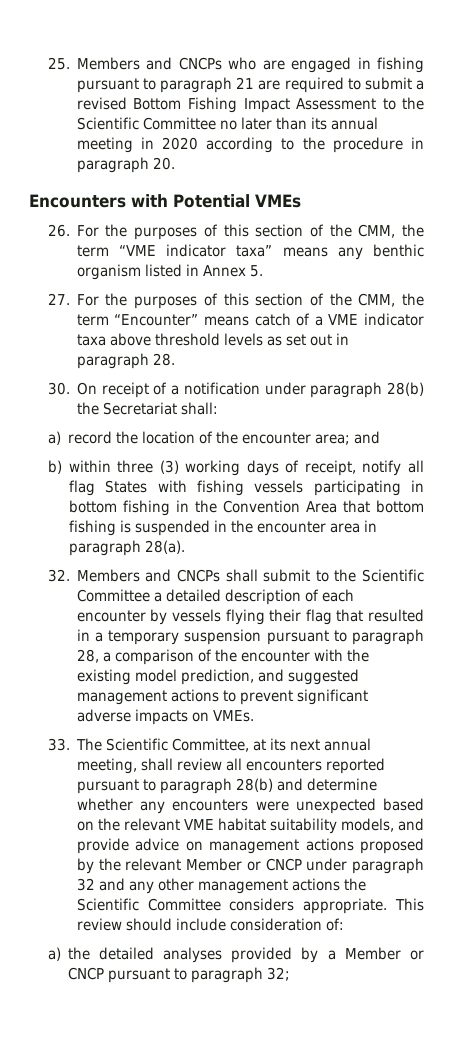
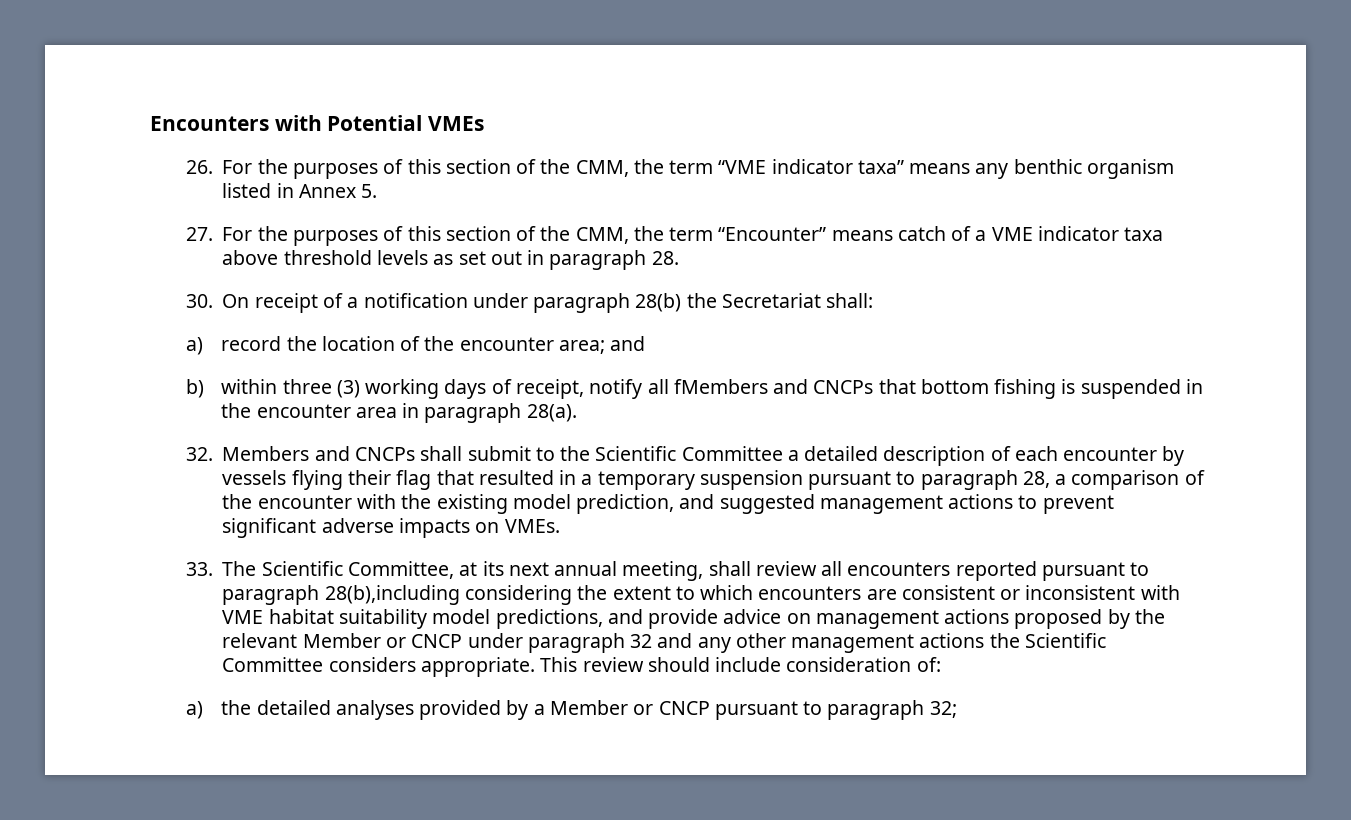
[47,57,424,73] [76,77,424,93] [76,97,424,113] [76,117,378,130] [76,137,425,153] [76,157,175,173] 25. Members and CNCPs who are engaged in fishing pursuant to paragraph 21 are required to submit a revised Bottom Fishing Impact Assessment to the Scientific Committee no later than its annual meeting in 2020 according to the procedure in paragraph 20. // -> (150, 123) none
[68,480,424,496] [68,500,337,516] flag States with fishing vessels participating in bottom fishing in the Convention Area -> [673,379,874,394] fMembers and CNCPs
[235,778,377,792] [76,798,424,814] [76,818,180,831] 28(b) and determine whether any encounters were unexpected based on the relevant -> [324,585,1180,605] 28(b),including considering the extent to which encounters are consistent or inconsistent with
[340,818,394,832] models, -> [432,609,603,629] model predictions,

